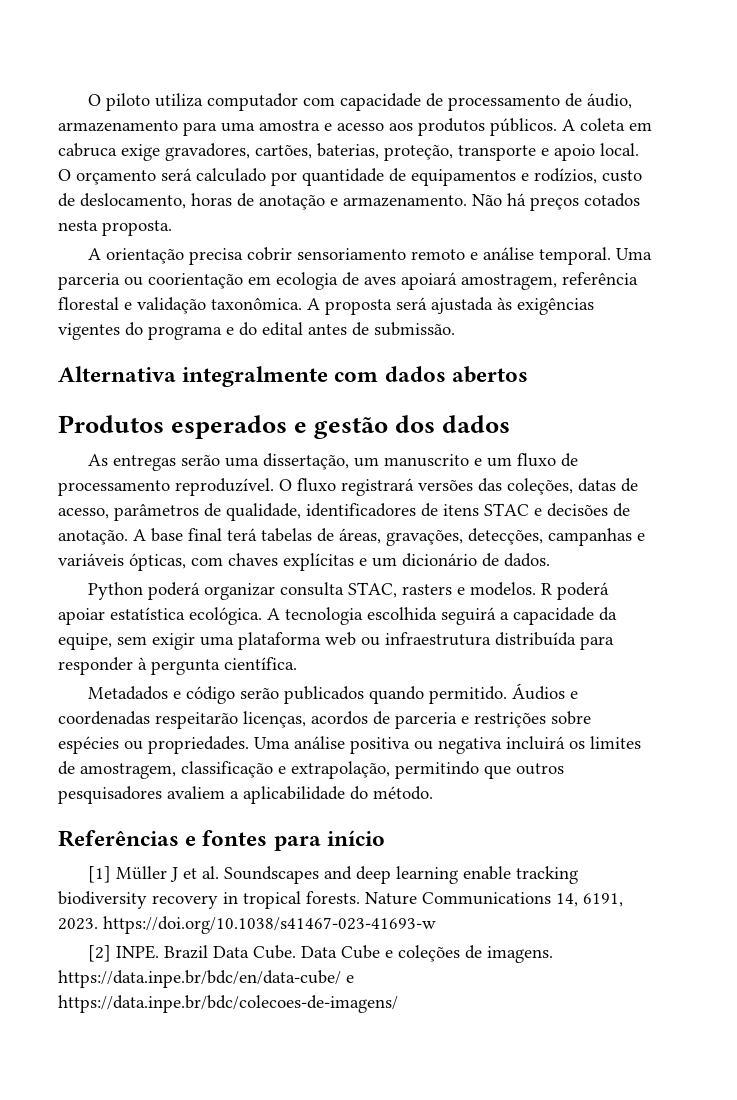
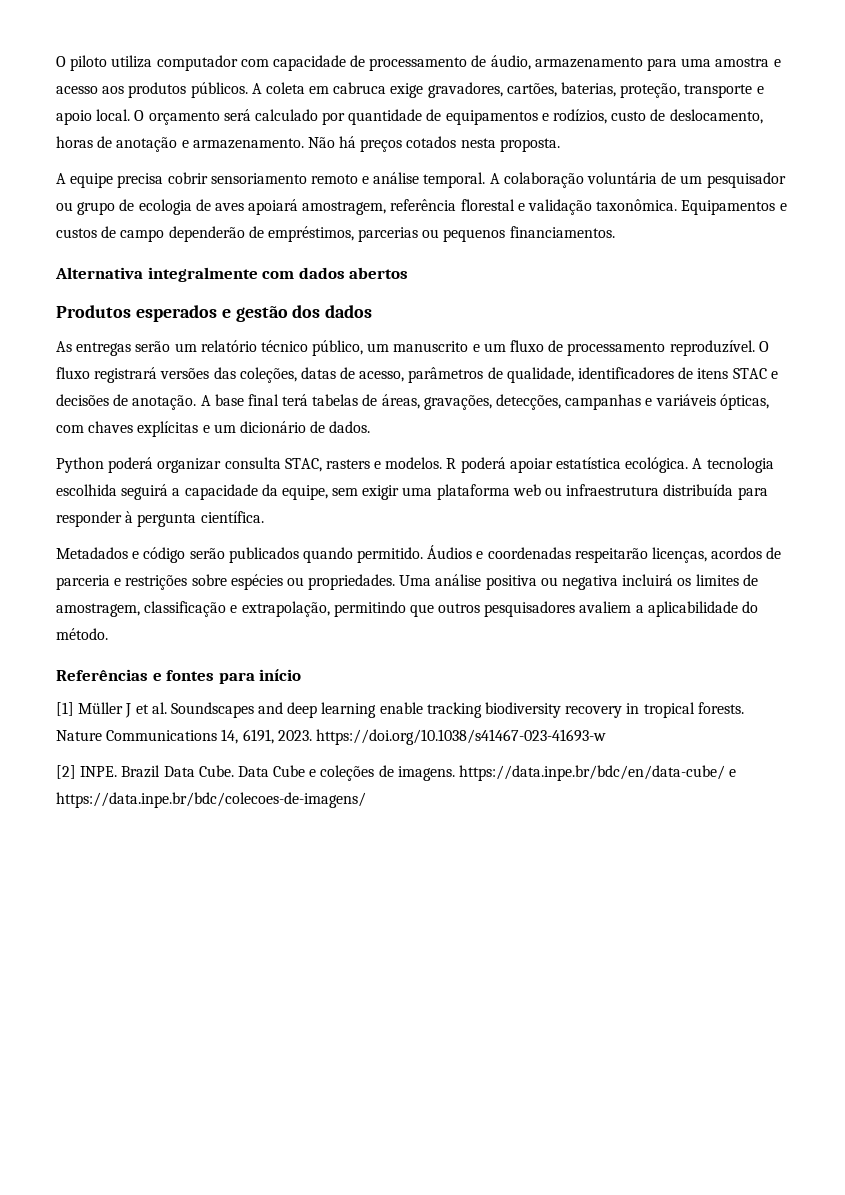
[105,248,184,264] orientação -> [70,173,114,188] equipe
[615,248,652,260] [58,273,271,290] Uma parceria ou coorientação em -> [489,172,786,188] [56,199,135,215] A colaboração voluntária de um pesquisador ou grupo de
[307,297,594,315] [58,322,455,340] A proposta será ajustada às exigências vigentes do programa e do edital antes de submissão. -> [681,200,787,215] [56,226,615,242] Equipamentos e custos de campo dependerão de empréstimos, parcerias ou pequenos financiamentos.
[224,453,349,470] uma dissertação, -> [174,340,364,356] um relatório técnico público,

